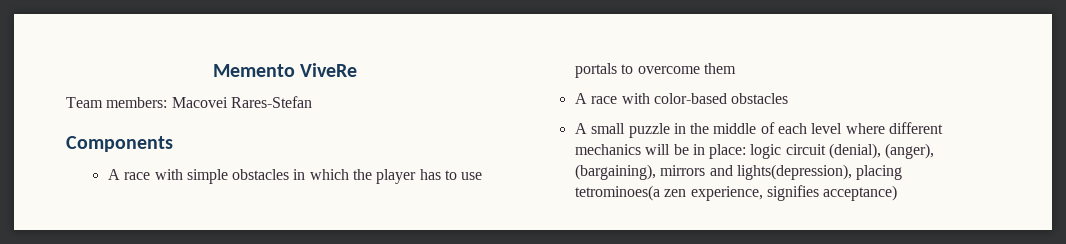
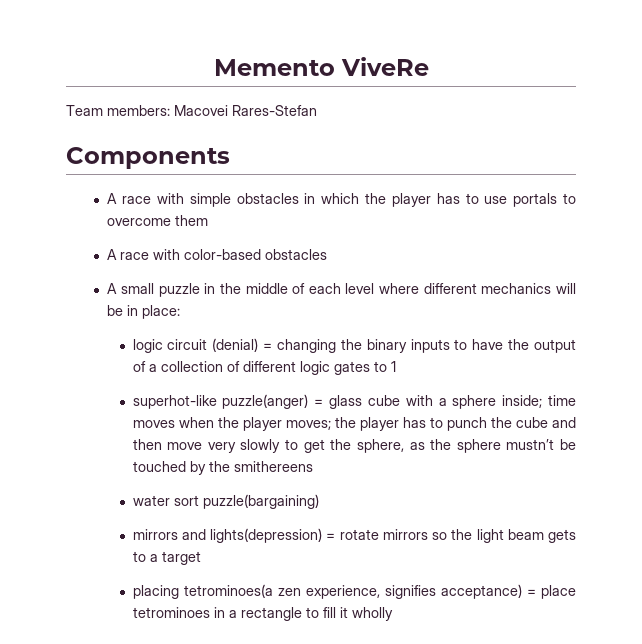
(747, 151) none -> (181, 312) //
[829,143,935,159] [574,164,852,180] (denial), (anger), (bargaining), mirrors and lights(depression), -> [212,338,576,353] [132,361,396,375] [132,394,576,409] [132,417,576,431] [132,439,577,453] [132,461,313,475] [132,494,319,509] [132,528,576,543] [132,551,201,565] (denial) = changing the binary inputs to have the output of a collection of different logic gates to 1 // superhot-like puzzle(anger) = glass cube with a sphere inside; time moves when the player moves; the player has to punch the cube and then move very slowly to get the sphere, as the sphere mustn’t be touched by the smithereens // water sort puzzle(bargaining) // mirrors and lights(depression) = rotate mirrors so the light beam gets to a target //
(898, 193) none -> [526,585,576,599] [132,607,393,621] = place tetrominoes in a rectangle to fill it wholly

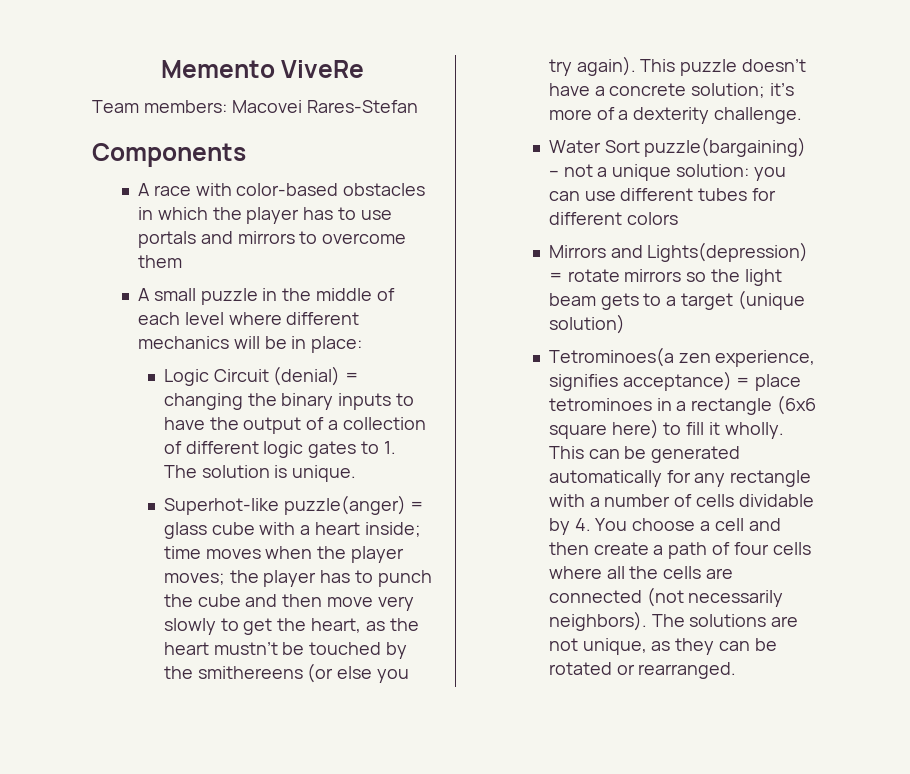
[189,193,231,207] simple -> [236,183,339,196] color-based
(558, 200) none -> [200,231,295,244] and mirrors
[107,249,328,260] // A race with color-based obstacles -> (182, 261) none
[132,339,208,353] logic circuit -> [163,369,269,386] Logic Circuit
[390,361,396,372] [132,395,217,409] 1 // superhot-like -> [384,441,397,454] [163,465,357,482] [163,498,279,515] 1. The solution is unique. // Superhot-like
[452,395,497,409] sphere -> [315,522,361,535] heart
[356,439,404,453] sphere, -> [311,618,362,633] heart,
[456,439,501,453] sphere -> [163,642,209,655] heart
[132,494,319,509] [132,528,323,543] // water sort puzzle(bargaining) // mirrors and lights(depression) -> [307,663,410,683] [548,56,807,76] [548,83,795,98] [548,107,803,124] [548,137,807,157] [548,164,787,181] [548,188,777,201] [548,212,678,225] [548,242,809,262] (or else you try again). This puzzle doesn’t have a concrete solution; it’s more of a dexterity challenge. // Water Sort puzzle(bargaining) – not a unique solution: you can use different tubes for different colors // Mirrors and Lights(depression)
[132,584,273,599] // placing tetrominoes(a -> [738,290,806,310] [548,314,625,334] [548,347,674,367] (unique solution) // Tetrominoes(a
[305,607,393,621] to fill it wholly -> [777,395,817,415] [548,419,785,439] [548,446,741,463] [548,470,812,487] [548,494,815,507] [548,518,781,535] [548,542,811,559] [548,566,734,579] [548,587,784,607] [548,611,799,631] [548,638,778,655] [548,662,737,679] (6x6 square here) to fill it wholly. This can be generated automatically for any rectangle with a number of cells dividable by 4. You choose a cell and then create a path of four cells where all the cells are connected (not necessarily neighbors). The solutions are not unique, as they can be rotated or rearranged.

